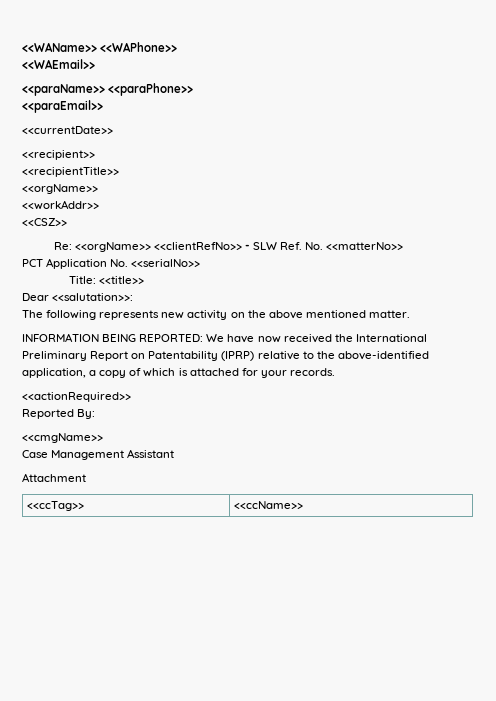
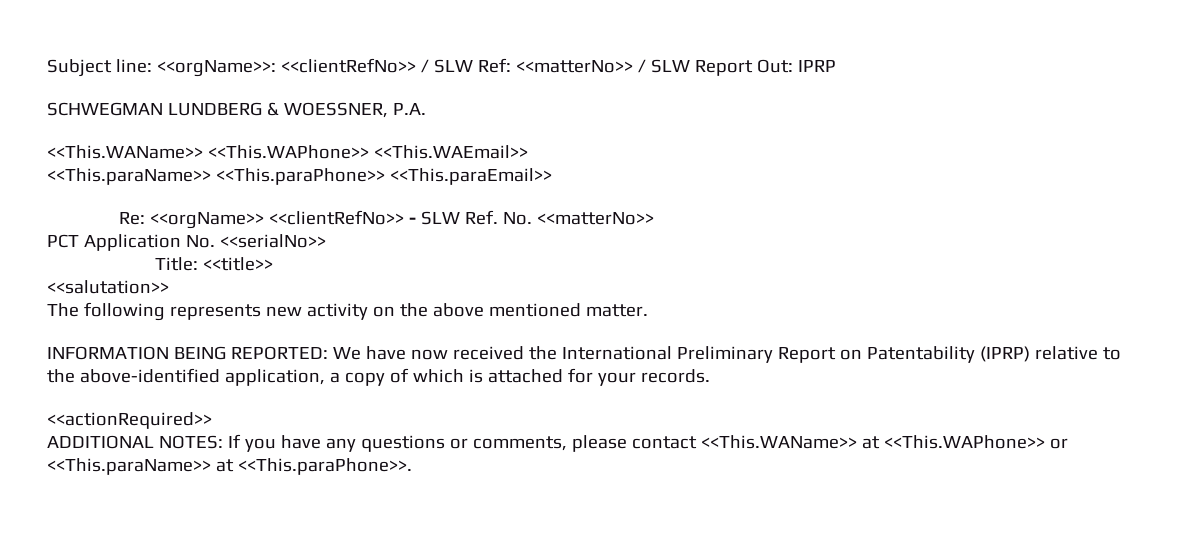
[22,42,178,52] [22,59,95,69] [22,83,194,96] [22,100,103,113] [22,126,113,134] [22,150,95,160] [22,167,119,177] [22,184,98,194] [22,200,99,210] [22,218,67,226] <<WAName>> <<WAPhone>> // <<WAEmail>> // <<paraName>> <<paraPhone>> // <<paraEmail>> // <<currentDate>> // <<recipient>> // <<recipientTitle>> // <<orgName>> // <<workAddr>> // <<CSZ>> -> [47,58,836,77] [47,102,426,118] [47,145,528,159] [47,168,552,185] Subject line: <<orgName>>: <<clientRefNo>> / SLW Ref: <<matterNo>> / SLW Report Out: IPRP // SCHWEGMAN LUNDBERG & WOESSNER, P.A. // <<This.WAName>> <<This.WAPhone>> <<This.WAEmail>> // <<This.paraName>> <<This.paraPhone>> <<This.paraEmail>>
[22,293,134,301] Dear <<salutation>>: -> [47,280,169,294] <<salutation>>
[22,409,96,419] [22,433,103,443] [22,449,175,460] [22,473,86,482] [26,501,84,511] [233,501,303,509] Reported By: // <<cmgName>> // Case Management Assistant // Attachment // <<ccTag>> | <<ccName>> -> [47,434,1068,452] [47,458,412,475] ADDITIONAL NOTES: If you have any questions or comments, please contact <<This.WAName>> at <<This.WAPhone>> or <<This.paraName>> at <<This.paraPhone>>.

